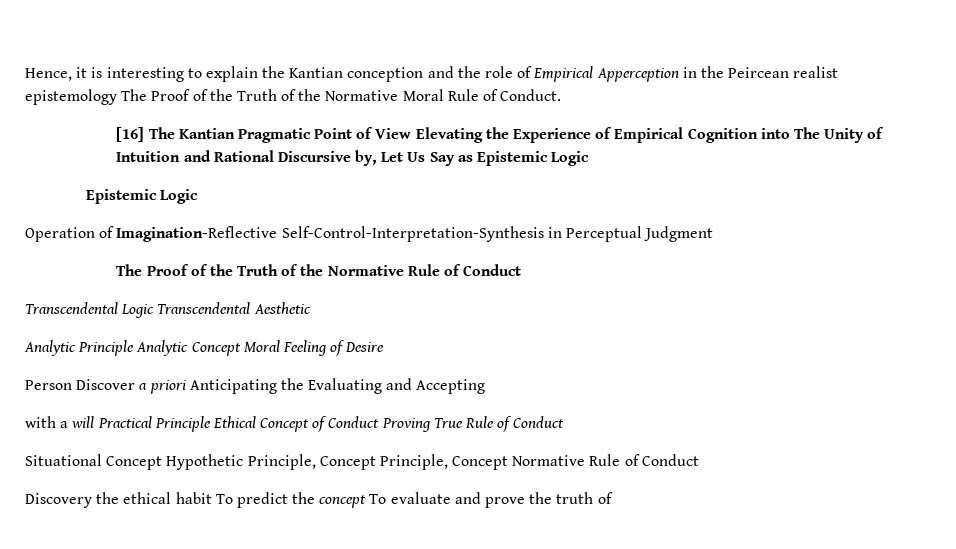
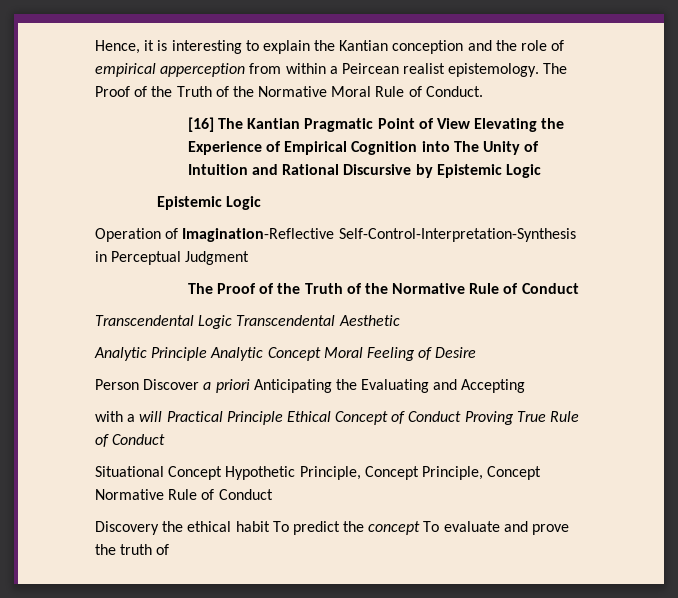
[533,66,724,82] Empirical Apperception in the -> [95,63,338,77] empirical apperception from within a
[25,89,117,105] epistemology -> [448,63,540,77] epistemology.
[355,150,473,166] by, Let Us Say as -> [415,164,433,178] by

